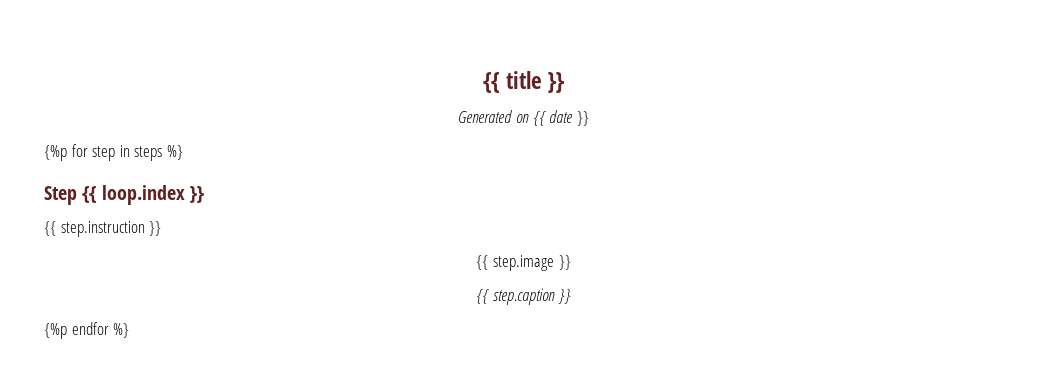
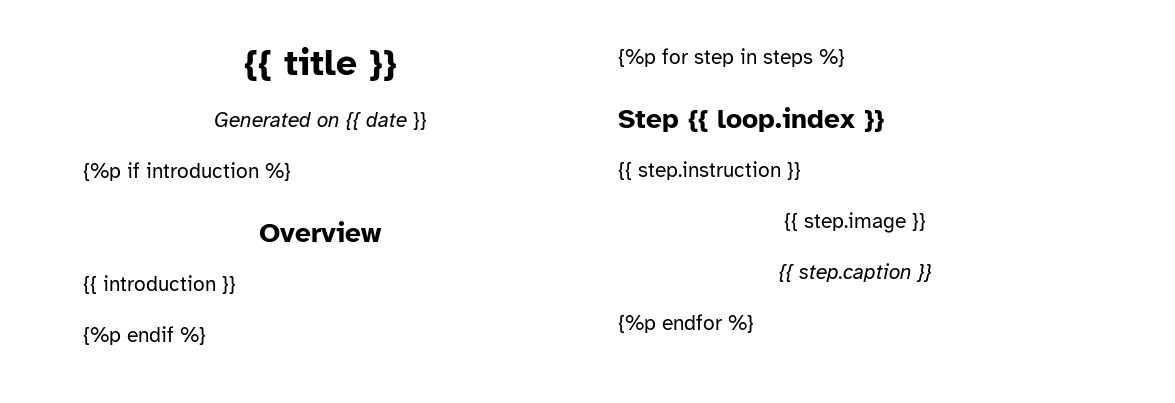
(589, 118) none -> [83,162,291,181] [259,221,382,242] [83,275,236,294] [83,326,206,345] // {%p if introduction %} // Overview // {{ introduction }} // {%p endif %}

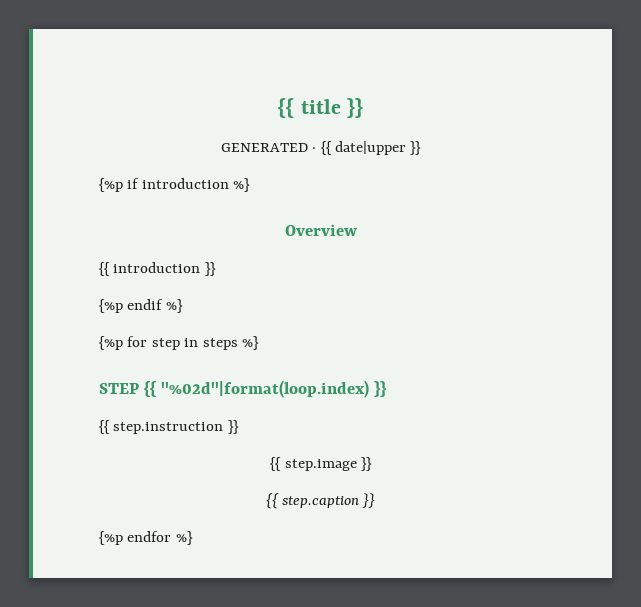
[213,112,407,130] Generated on {{ date -> [220,141,406,155] GENERATED · {{ date|upper
[618,107,855,132] Step {{ loop.index -> [99,380,370,398] STEP {{ "%02d"|format(loop.index)

